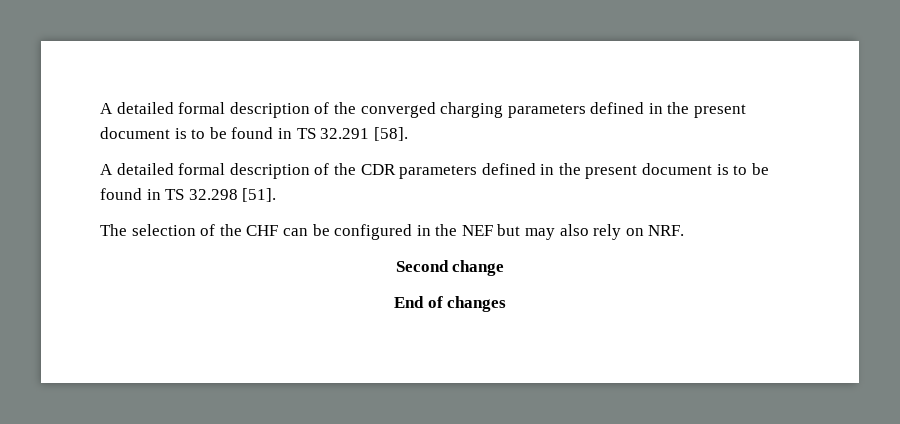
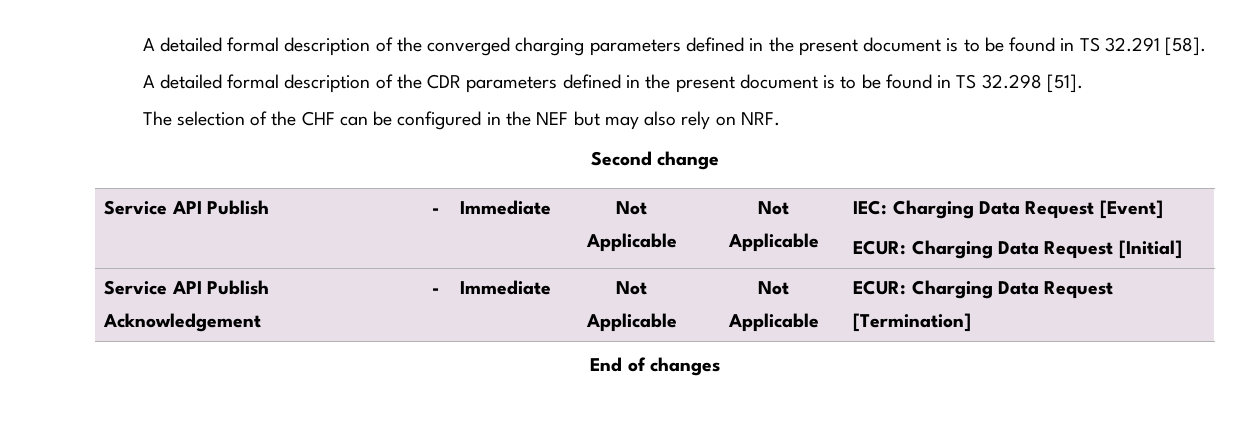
(505, 268) none -> [104,200,269,215] [431,208,439,214] [459,200,551,215] [616,201,647,215] [585,233,677,252] [758,201,789,215] [727,233,819,252] [853,200,1163,219] [853,240,1182,259] [104,280,269,295] [103,313,262,332] [431,288,439,294] [459,280,551,295] [616,281,647,295] [585,313,677,332] [758,281,789,295] [727,313,819,332] [853,280,1114,299] [853,313,972,332] // Service API Publish | - | Immediate | Not Applicable | Not Applicable | IEC: Charging Data Request [Event] // ECUR: Charging Data Request [Initial] // Service API Publish Acknowledgement | - | Immediate | Not Applicable | Not Applicable | ECUR: Charging Data Request [Termination]

